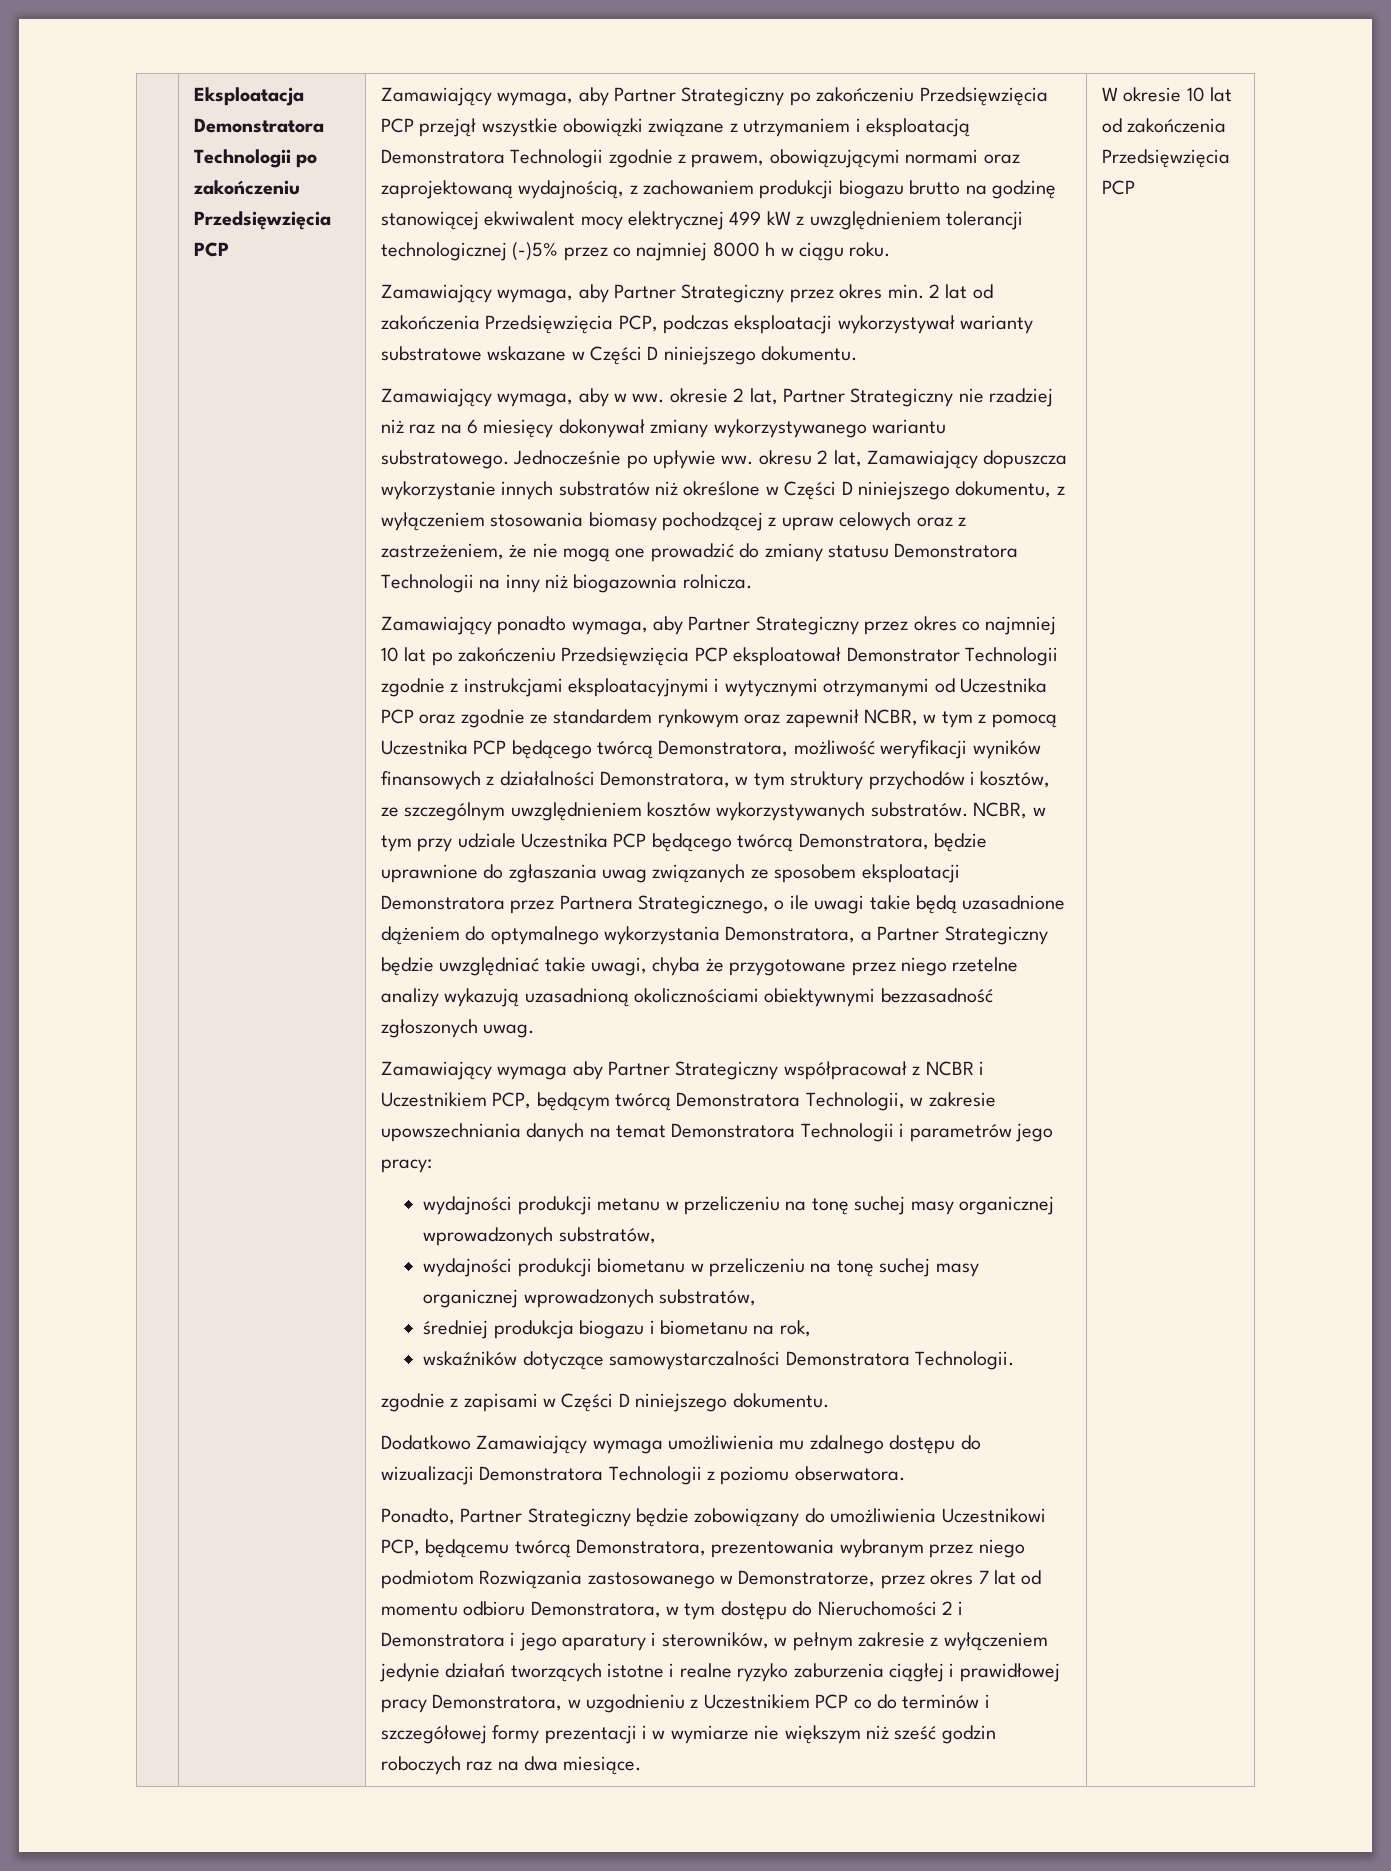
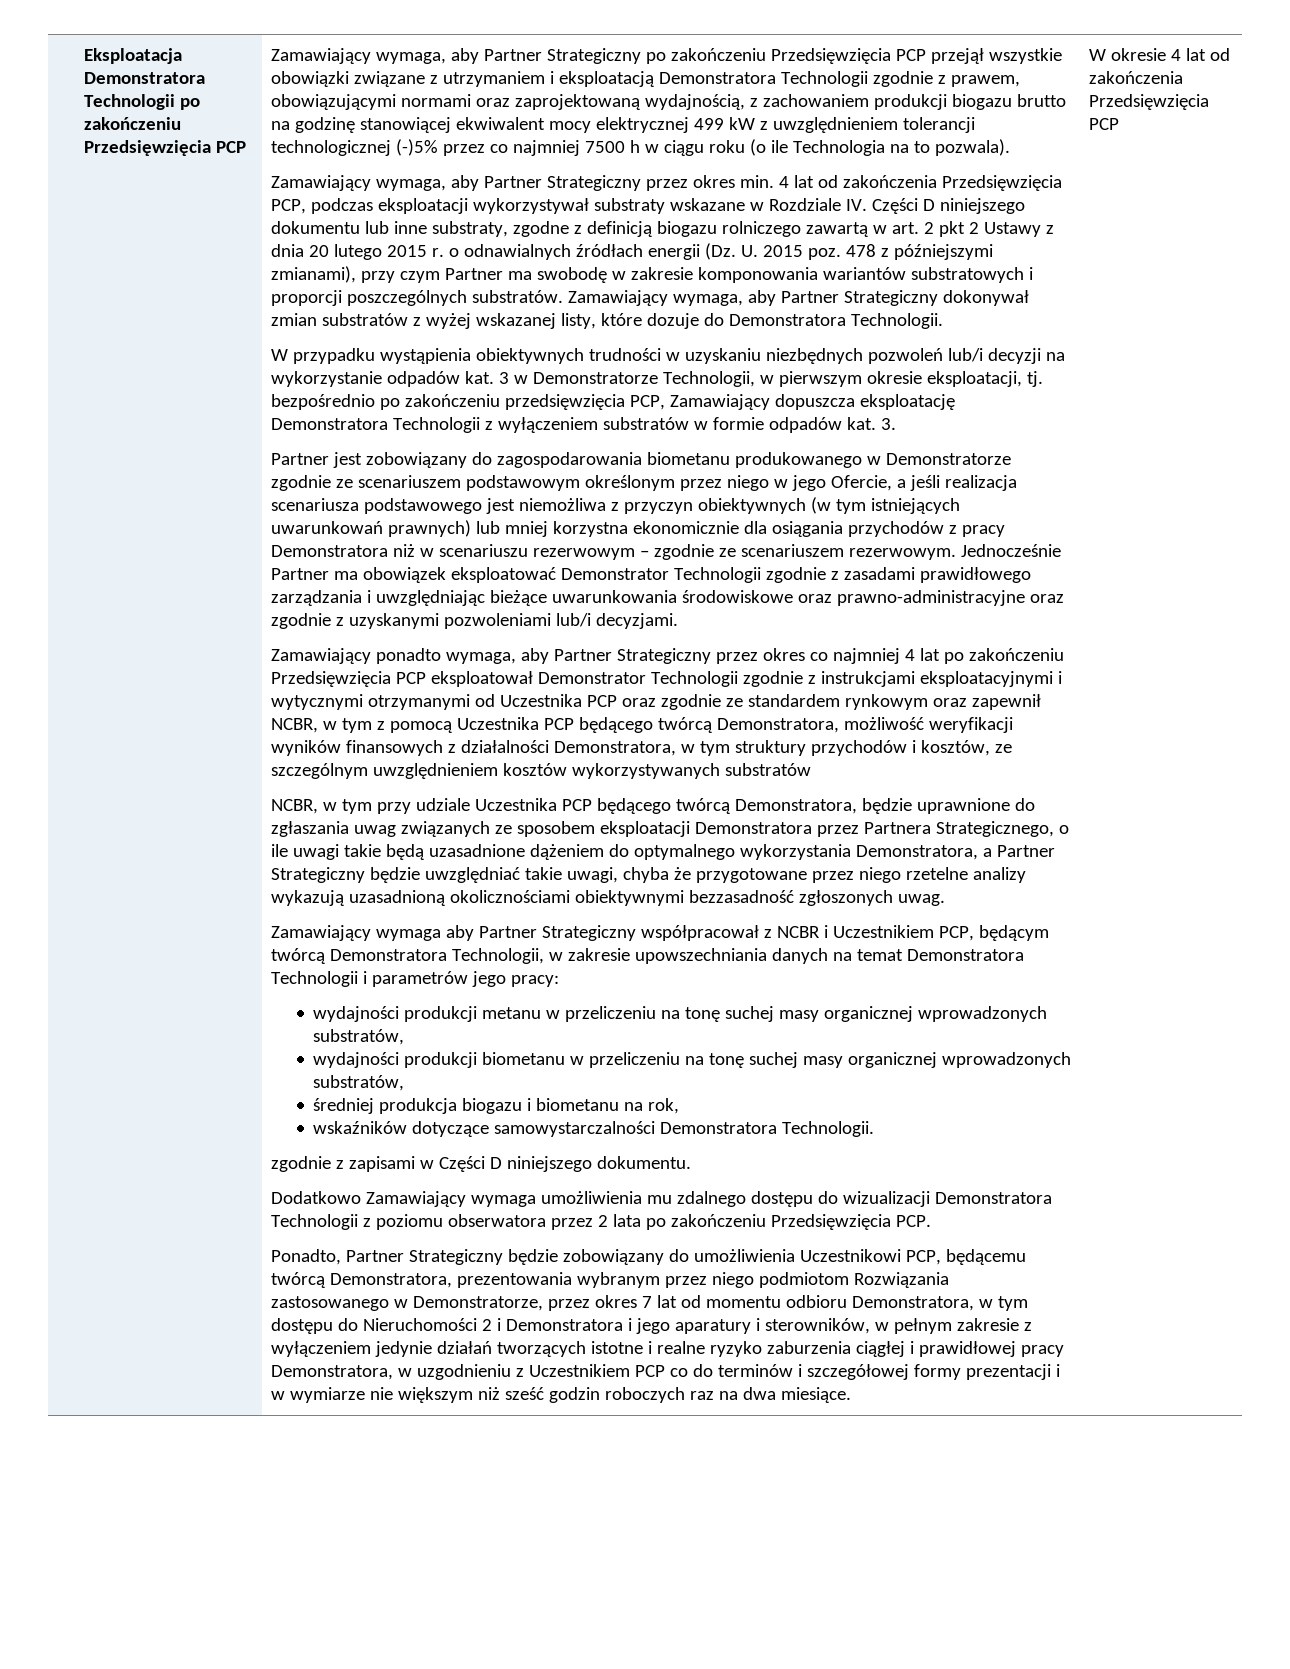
[712,242,760,257] 8000 -> [585,141,626,153] 7500
[849,242,891,257] roku. -> [709,139,1011,156] roku (o ile Technologia na to pozwala).
[929,284,941,298] 2 -> [779,176,790,188] 4
[960,315,1034,334] [380,346,858,365] [380,388,1054,407] [380,419,947,438] [380,450,1068,469] [380,481,1065,500] [380,512,967,531] [380,543,1019,562] [380,574,752,593] warianty substratowe wskazane w Części D niniejszego dokumentu. // Zamawiający wymaga, aby w ww. okresie 2 lat, Partner Strategiczny nie rzadziej niż raz na 6 miesięcy dokonywał zmiany wykorzystywanego wariantu substratowego. Jednocześnie po upływie ww. okresu 2 lat, Zamawiający dopuszcza wykorzystanie innych substratów niż określone w Części D niniejszego dokumentu, z wyłączeniem stosowania biomasy pochodzącej z upraw celowych oraz z zastrzeżeniem, że nie mogą one prowadzić do zmiany statusu Demonstratora Technologii na inny niż biogazownia rolnicza. -> [594,198,1026,214] [271,221,1055,237] [271,243,994,260] [271,266,1034,283] [271,290,1030,306] [271,313,944,329] [271,348,1066,364] [271,371,1044,387] [271,394,956,410] [271,417,897,433] [271,452,1012,468] [271,475,1018,491] [271,497,961,514] [271,520,1006,537] [271,544,1062,560] [271,567,1032,583] [271,590,1065,606] [271,613,679,629] substraty wskazane w Rozdziale IV. Części D niniejszego dokumentu lub inne substraty, zgodne z definicją biogazu rolniczego zawartą w art. 2 pkt 2 Ustawy z dnia 20 lutego 2015 r. o odnawialnych źródłach energii (Dz. U. 2015 poz. 478 z późniejszymi zmianami), przy czym Partner ma swobodę w zakresie komponowania wariantów substratowych i proporcji poszczególnych substratów. Zamawiający wymaga, aby Partner Strategiczny dokonywał zmian substratów z wyżej wskazanej listy, które dozuje do Demonstratora Technologii. // W przypadku wystąpienia obiektywnych trudności w uzyskaniu niezbędnych pozwoleń lub/i decyzji na wykorzystanie odpadów kat. 3 w Demonstratorze Technologii, w pierwszym okresie eksploatacji, tj. bezpośrednio po zakończeniu przedsięwzięcia PCP, Zamawiający dopuszcza eksploatację Demonstratora Technologii z wyłączeniem substratów w formie odpadów kat. 3. // Partner jest zobowiązany do zagospodarowania biometanu produkowanego w Demonstratorze zgodnie ze scenariuszem podstawowym określonym przez niego w jego Ofercie, a jeśli realizacja scenariusza podstawowego jest niemożliwa z przyczyn obiektywnych (w tym istniejących uwarunkowań prawnych) lub mniej korzystna ekonomicznie dla osiągania przychodów z pracy Demonstratora niż w scenariuszu rezerwowym – zgodnie ze scenariuszem rezerwowym. Jednocześnie Partner ma obowiązek eksploatować Demonstrator Technologii zgodnie z zasadami prawidłowego zarządzania i uwzględniając bieżące uwarunkowania środowiskowe oraz prawno-administracyjne oraz zgodnie z uzyskanymi pozwoleniami lub/i decyzjami.
[380,647,399,662] 10 -> [905,649,916,661] 4
[870,802,968,817] substratów. -> [725,763,812,776] substratów //
[794,1466,905,1481] obserwatora. -> [448,1214,932,1230] obserwatora przez 2 lata po zakończeniu Przedsięwzięcia PCP.
[1186,87,1205,102] 10 -> [1171,49,1182,61] 4

